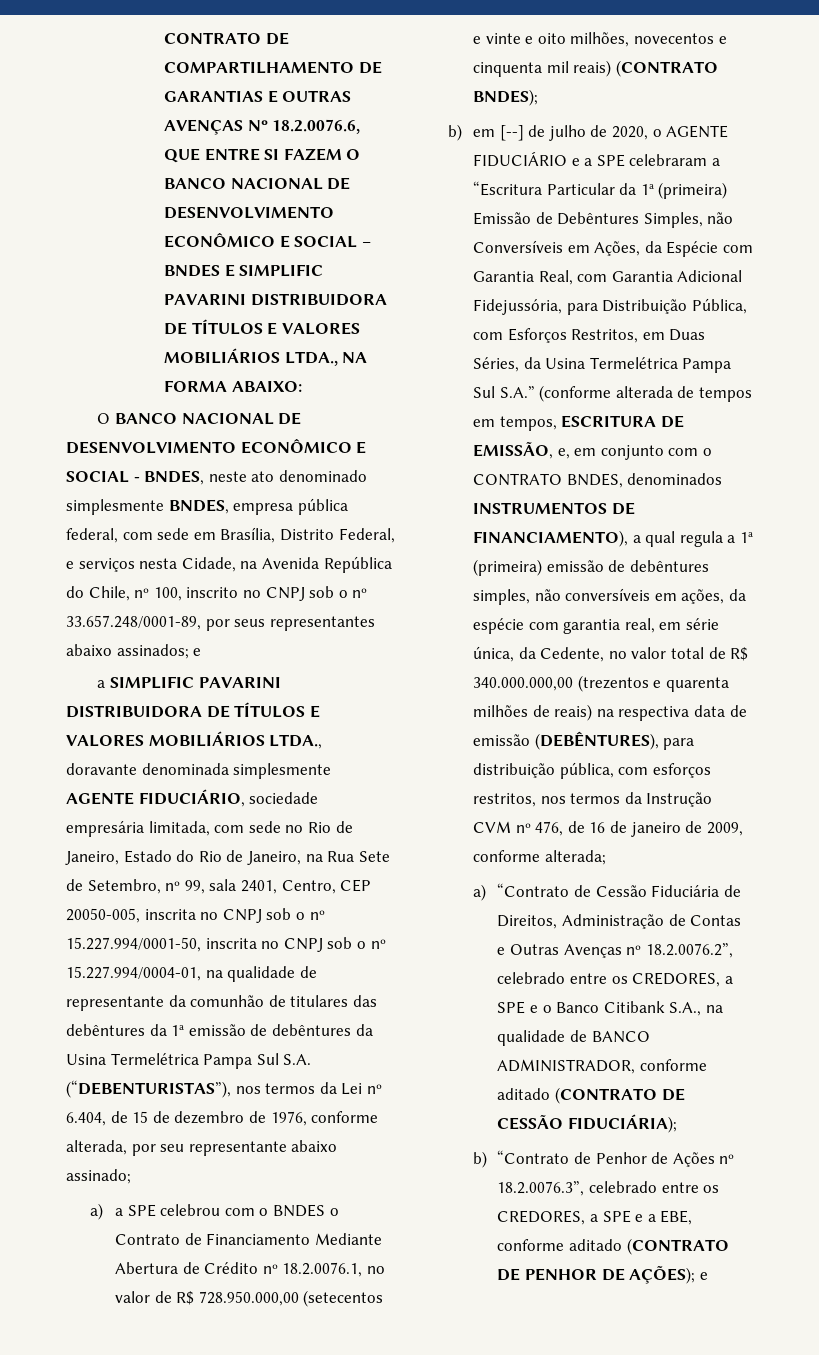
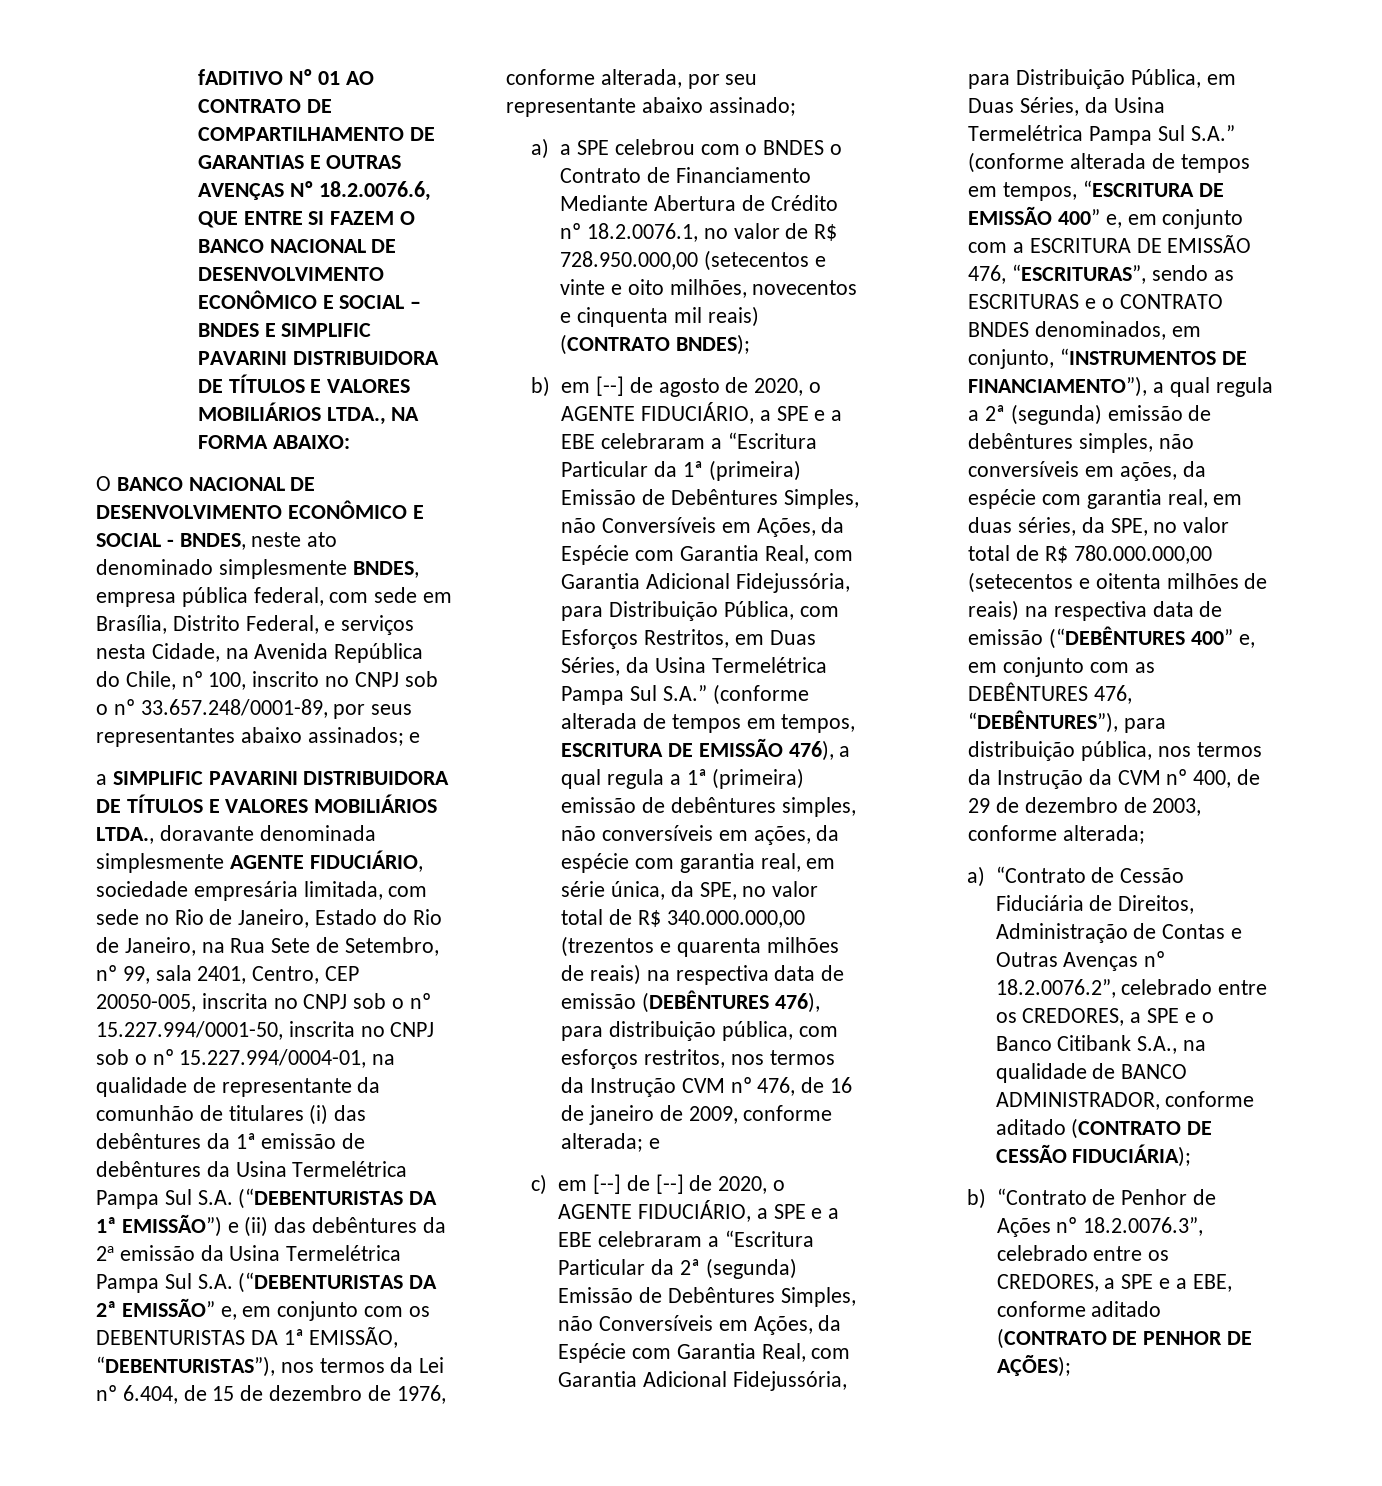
(163, 38) none -> [197,69,375,85] fADITIVO Nº 01 AO
(349, 1001) none -> [309,1104,329,1125] (i)
[66,1080,231,1098] (“DEBENTURISTAS”), -> [238,1188,438,1209] [96,1214,446,1237] [96,1245,402,1261] [96,1272,438,1293] [96,1298,430,1321] [96,1327,399,1348] [96,1356,275,1377] (“DEBENTURISTAS DA 1ª EMISSÃO”) e (ii) das debêntures da 2a emissão da Usina Termelétrica Pampa Sul S.A. (“DEBENTURISTAS DA 2ª EMISSÃO” e, em conjunto com os DEBENTURISTAS DA 1ª EMISSÃO, “DEBENTURISTAS”),
[548,125,729,141] [472,151,625,167] julho de 2020, o AGENTE FIDUCIÁRIO e a SPE -> [658,377,822,397] [561,402,843,424] [561,434,596,449] agosto de 2020, o AGENTE FIDUCIÁRIO, a SPE e a EBE
[472,442,712,460] [472,473,723,488] [472,502,635,515] [472,530,628,547] EMISSÃO, e, em conjunto com o CONTRATO BNDES, denominados INSTRUMENTOS DE FINANCIAMENTO), -> [698,738,834,761] EMISSÃO 476),
[540,647,605,662] Cedente, -> [699,882,737,900] SPE,
[534,731,659,750] (DEBÊNTURES), -> [641,990,820,1013] (DEBÊNTURES 476),
(606, 857) none -> [648,1138,660,1149] [531,1174,786,1195] [558,1200,840,1222] [558,1230,814,1247] [558,1258,797,1279] [558,1287,856,1307] [558,1315,842,1335] [558,1343,851,1363] [558,1371,847,1391] [968,69,1236,89] [968,97,1165,116] [968,125,1235,145] [968,152,1250,173] [968,180,1224,201] [968,206,1244,229] [968,235,1252,253] [968,264,1234,284] [968,294,1223,309] [968,321,1201,340] [968,348,1247,369] [968,376,1273,397] [968,404,1212,425] [968,433,1194,453] [968,461,1206,481] [968,489,1243,509] [968,517,1230,536] [968,545,1212,564] [968,572,1268,593] [968,600,1223,621] [968,626,1255,649] [968,657,1155,677] [968,682,1132,704] [968,710,1166,733] [968,741,1262,761] [968,769,1261,789] [968,797,1202,816] [968,825,1145,844] e // c) em [--] de [--] de 2020, o AGENTE FIDUCIÁRIO, a SPE e a EBE celebraram a “Escritura Particular da 2ª (segunda) Emissão de Debêntures Simples, não Conversíveis em Ações, da Espécie com Garantia Real, com Garantia Adicional Fidejussória, para Distribuição Pública, em Duas Séries, da Usina Termelétrica Pampa Sul S.A.” (conforme alterada de tempos em tempos, “ESCRITURA DE EMISSÃO 400” e, em conjunto com a ESCRITURA DE EMISSÃO 476, “ESCRITURAS”, sendo as ESCRITURAS e o CONTRATO BNDES denominados, em conjunto, “INSTRUMENTOS DE FINANCIAMENTO”), a qual regula a 2ª (segunda) emissão de debêntures simples, não conversíveis em ações, da espécie com garantia real, em duas séries, da SPE, no valor total de R$ 780.000.000,00 (setecentos e oitenta milhões de reais) na respectiva data de emissão (“DEBÊNTURES 400” e, em conjunto com as DEBÊNTURES 476, “DEBÊNTURES”), para distribuição pública, nos termos da Instrução da CVM nº 400, de 29 de dezembro de 2003, conforme alterada;
[699,1272,708,1280] e -> (1071, 1366) none

